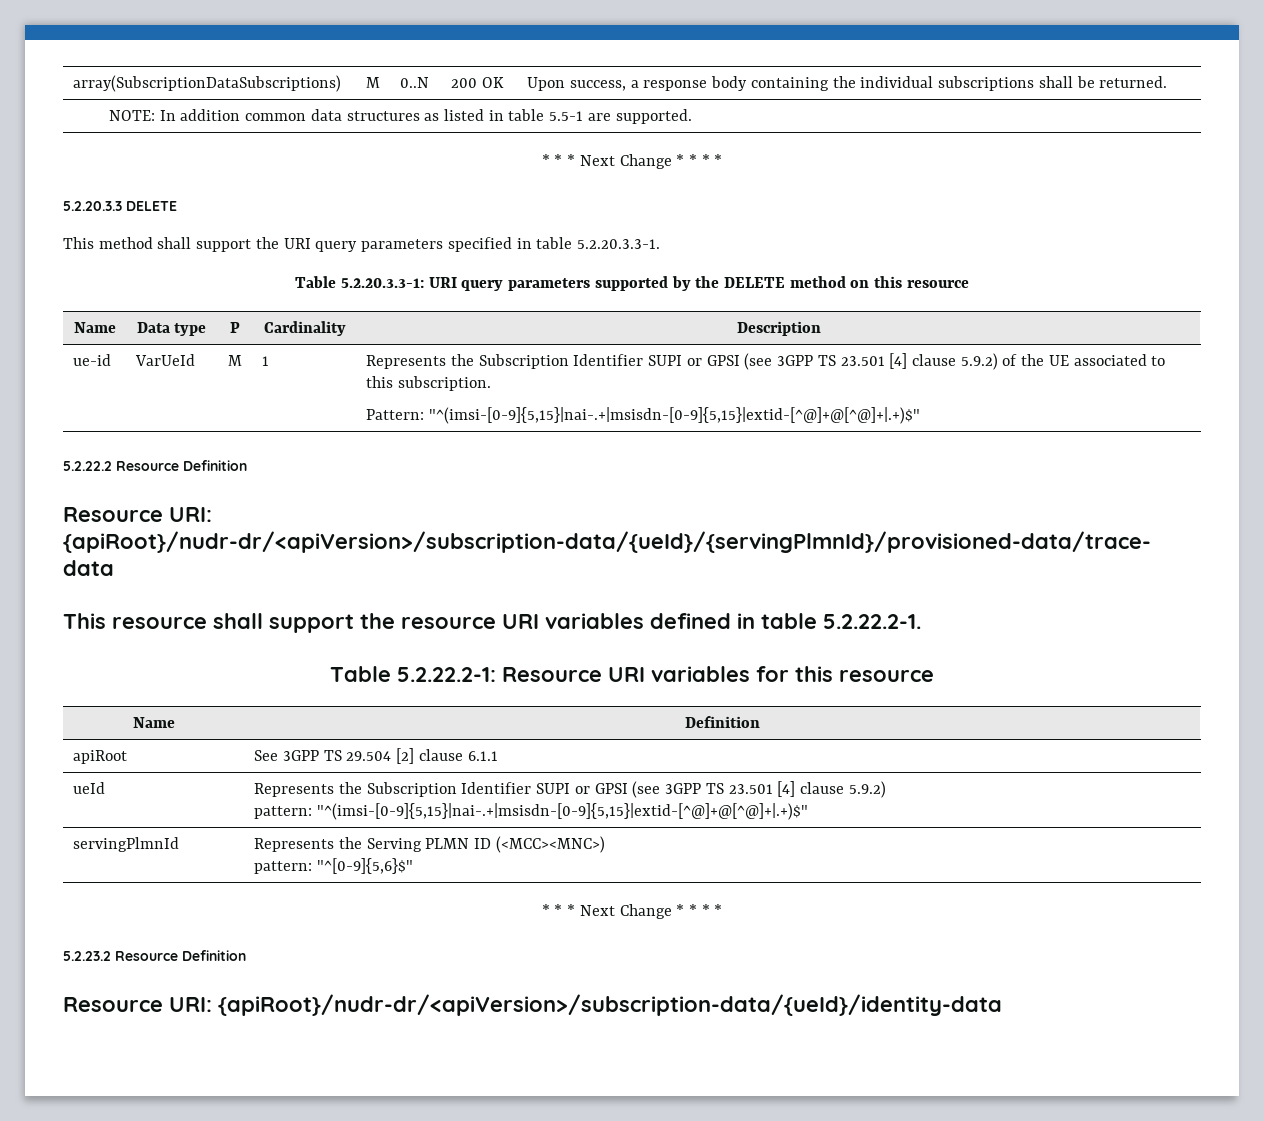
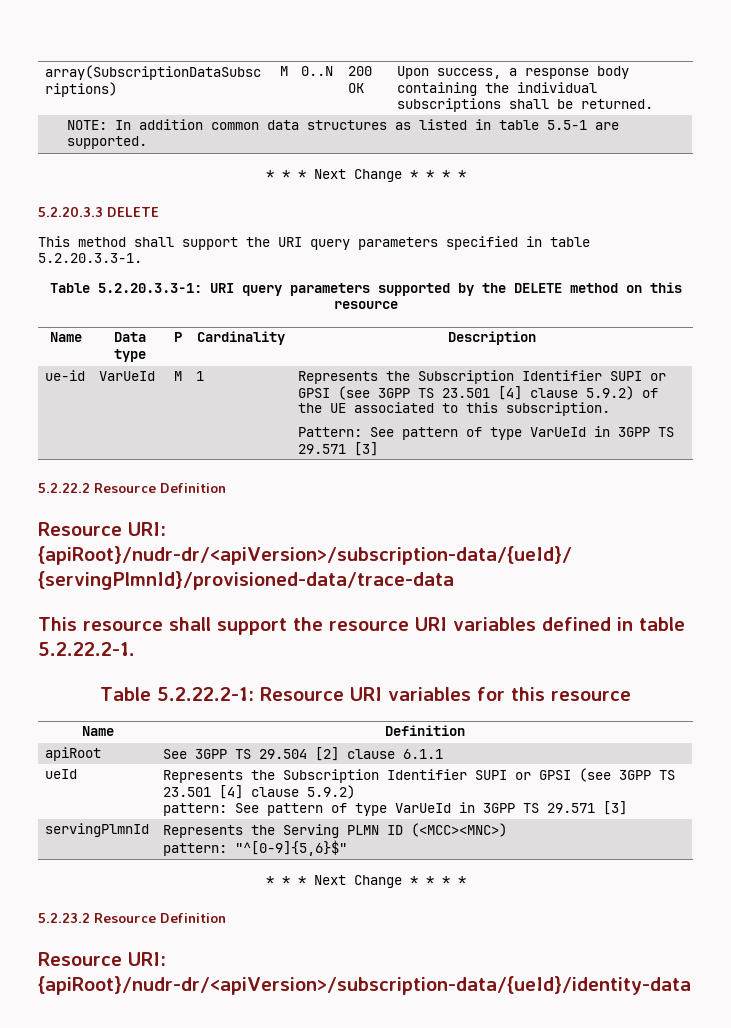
[429,407,921,424] "^(imsi-[0-9]{5,15}|nai-.+|msisdn-[0-9]{5,15}|extid-[^@]+@[^@]+|.+)$" -> [369,426,674,440] [297,442,378,456] See pattern of type VarUeId in 3GPP TS 29.571 [3]
[317,803,809,820] "^(imsi-[0-9]{5,15}|nai-.+|msisdn-[0-9]{5,15}|extid-[^@]+@[^@]+|.+)$" -> [234,801,627,816] See pattern of type VarUeId in 3GPP TS 29.571 [3]

